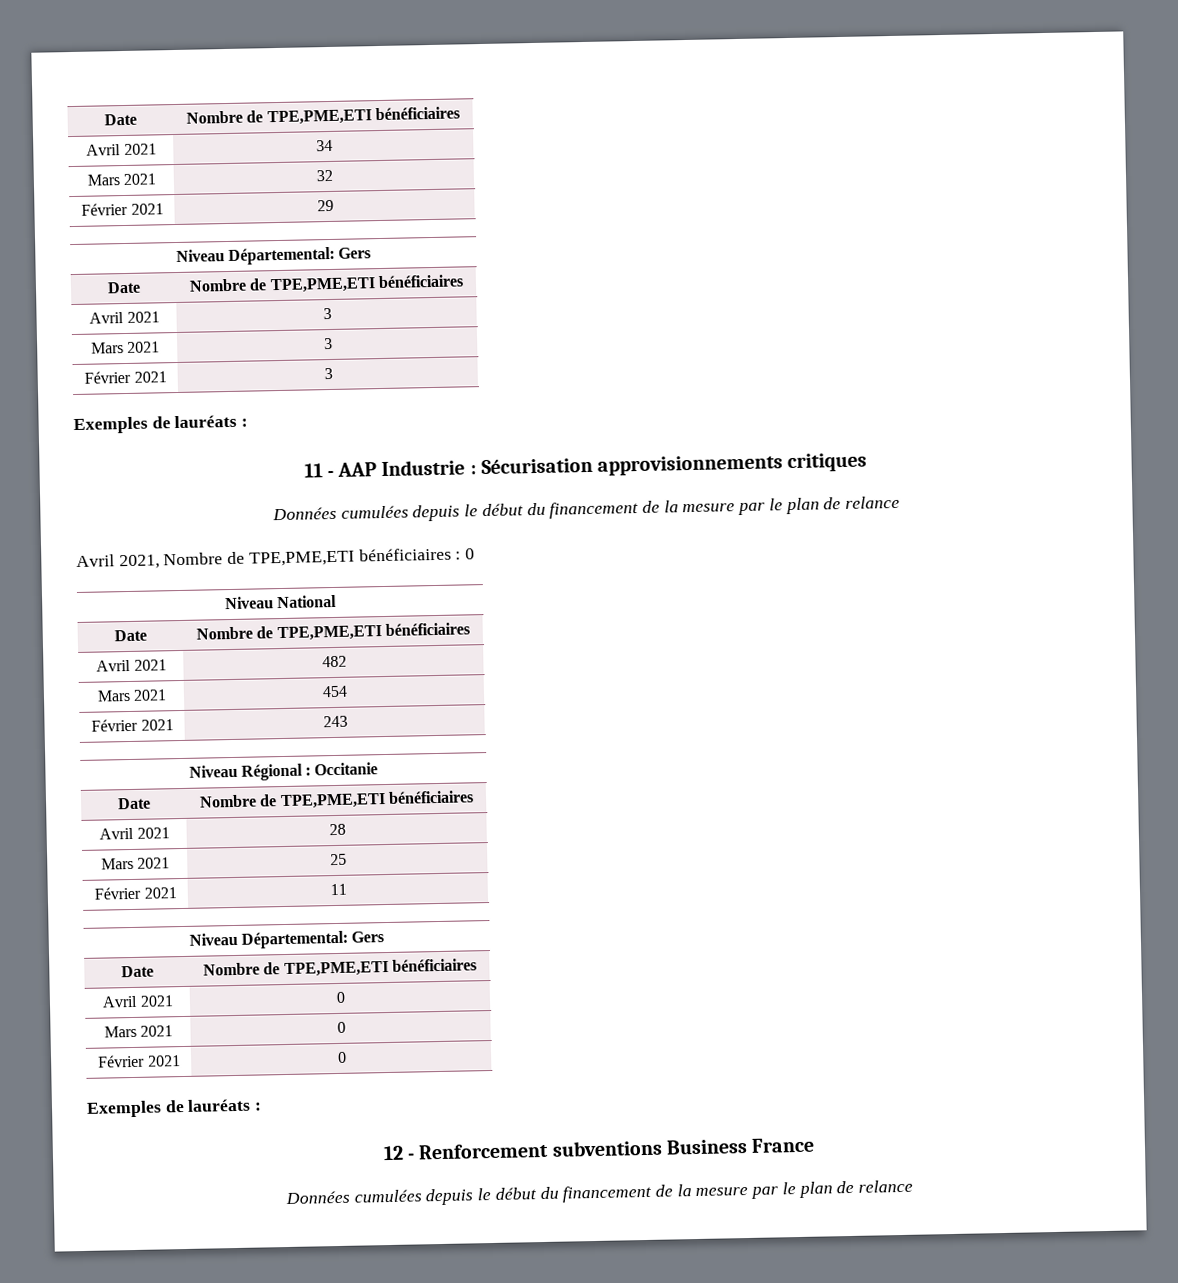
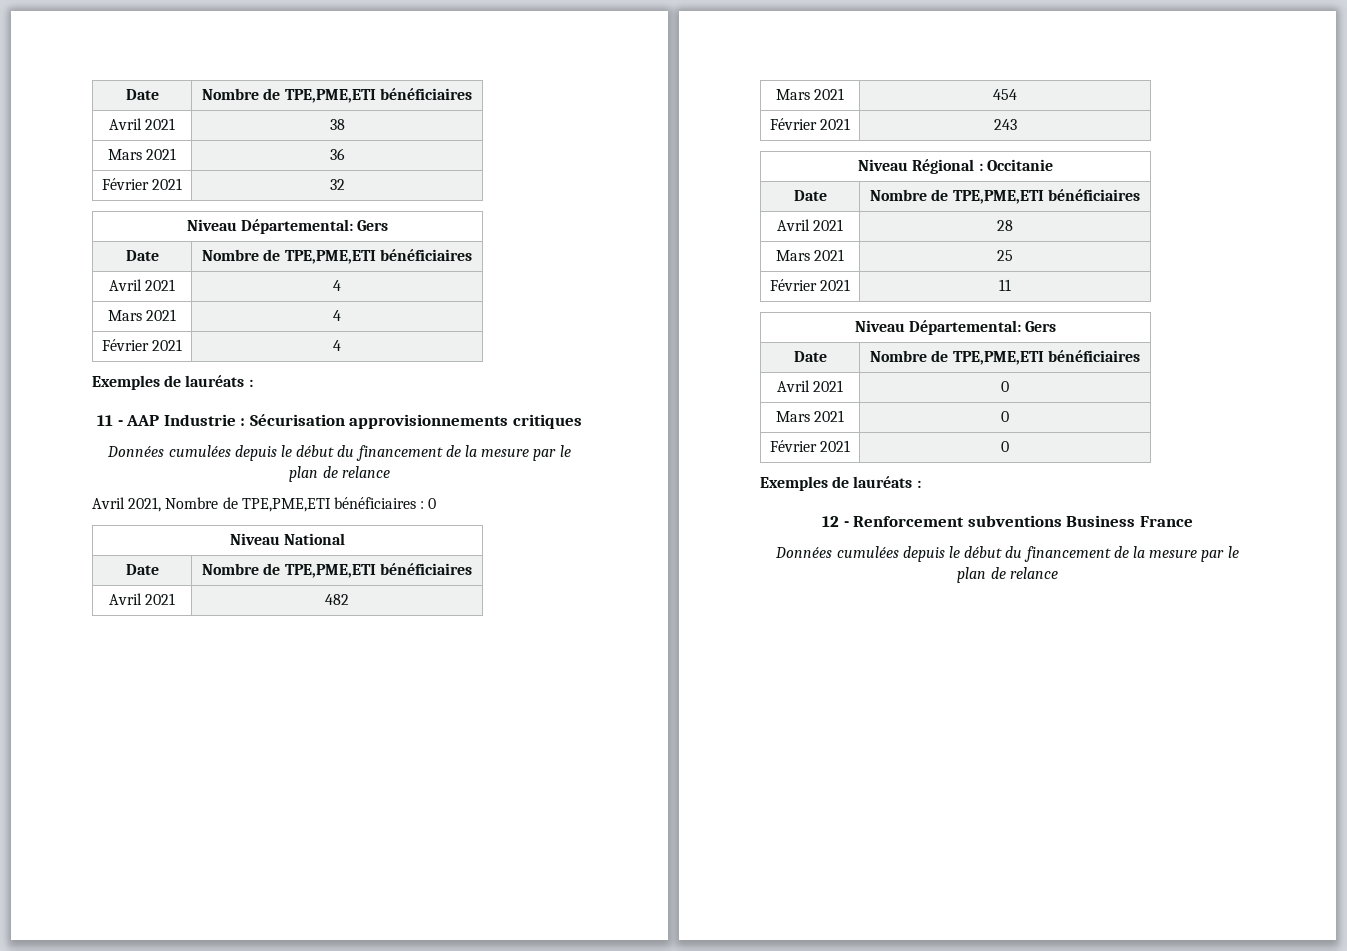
[104,113,137,126] [186,106,460,126] [86,143,157,156] [315,139,333,152] [86,173,157,186] [315,169,333,182] [81,202,164,216] [316,199,334,212] Date | Nombre de TPE,PME,ETI bénéficiaires // Avril 2021 | 34 // Mars 2021 | 32 // Février 2021 | 29 -> [125,89,159,100] [202,88,472,103] [108,118,176,130] [329,119,345,130] [107,148,177,160] [329,148,345,160] [101,178,183,190] [329,179,345,190] Date | Nombre de TPE,PME,ETI bénéficiaires // Avril 2021 | 38 // Mars 2021 | 36 // Février 2021 | 32
[322,307,332,320] [90,341,161,354] [323,337,333,350] [84,370,167,384] [323,367,333,380] 3 // Mars 2021 | 3 // Février 2021 | 3 -> [333,280,341,291] [107,309,177,321] [333,310,341,321] [101,339,183,351] [333,340,341,351] 4 // Mars 2021 | 4 // Février 2021 | 4

